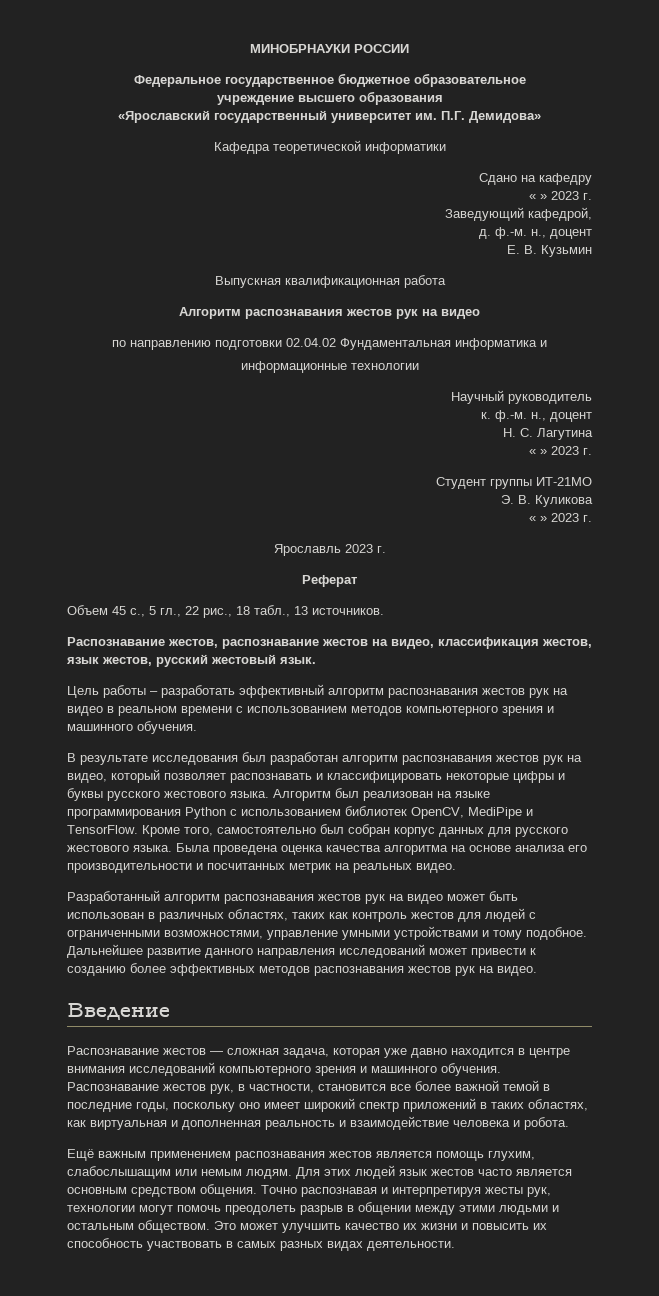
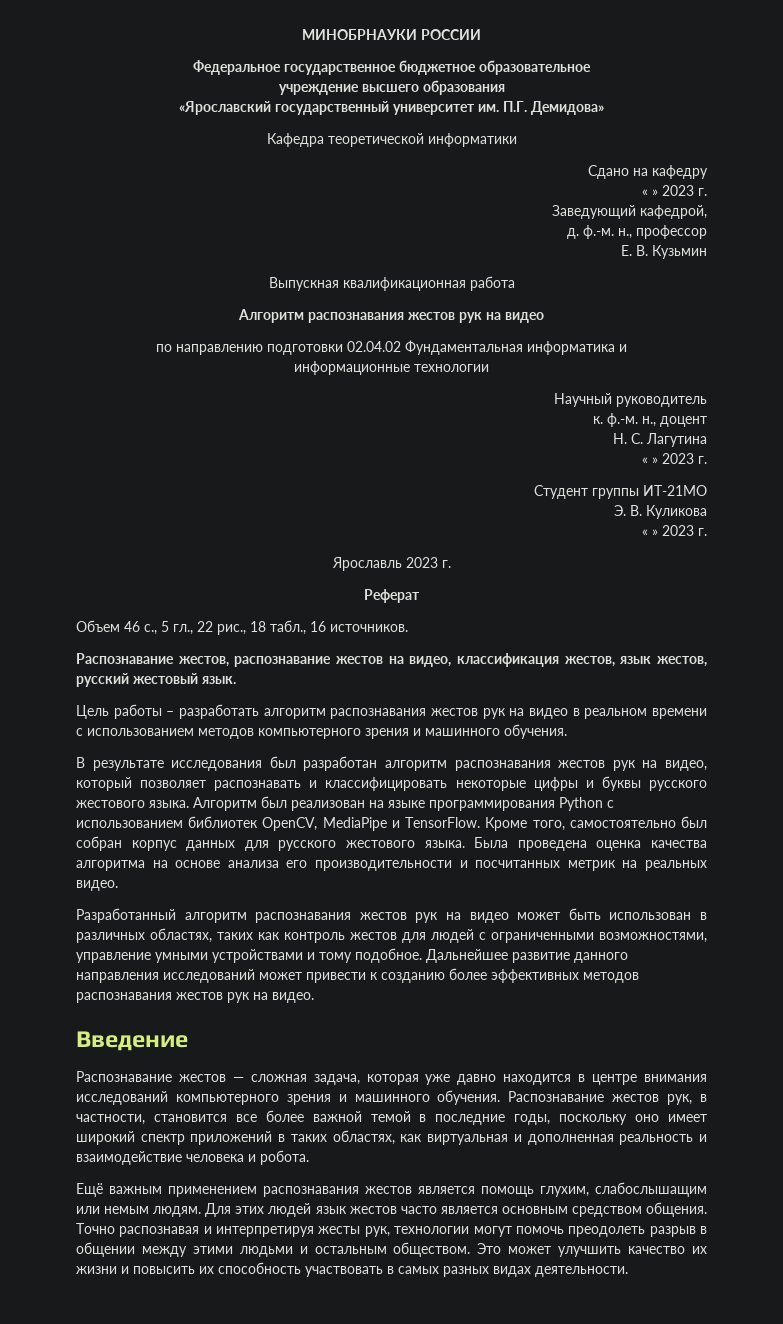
[550,229,592,239] доцент -> [636,225,707,239] профессор
[112,606,126,615] 45 -> [124,621,140,632] 46
[294,606,308,615] 13 -> [310,621,326,632] 16
[239,684,324,698] эффективный -> (259, 711) none
[468,807,522,819] MediPipe -> [322,817,387,831] MediaPipe

